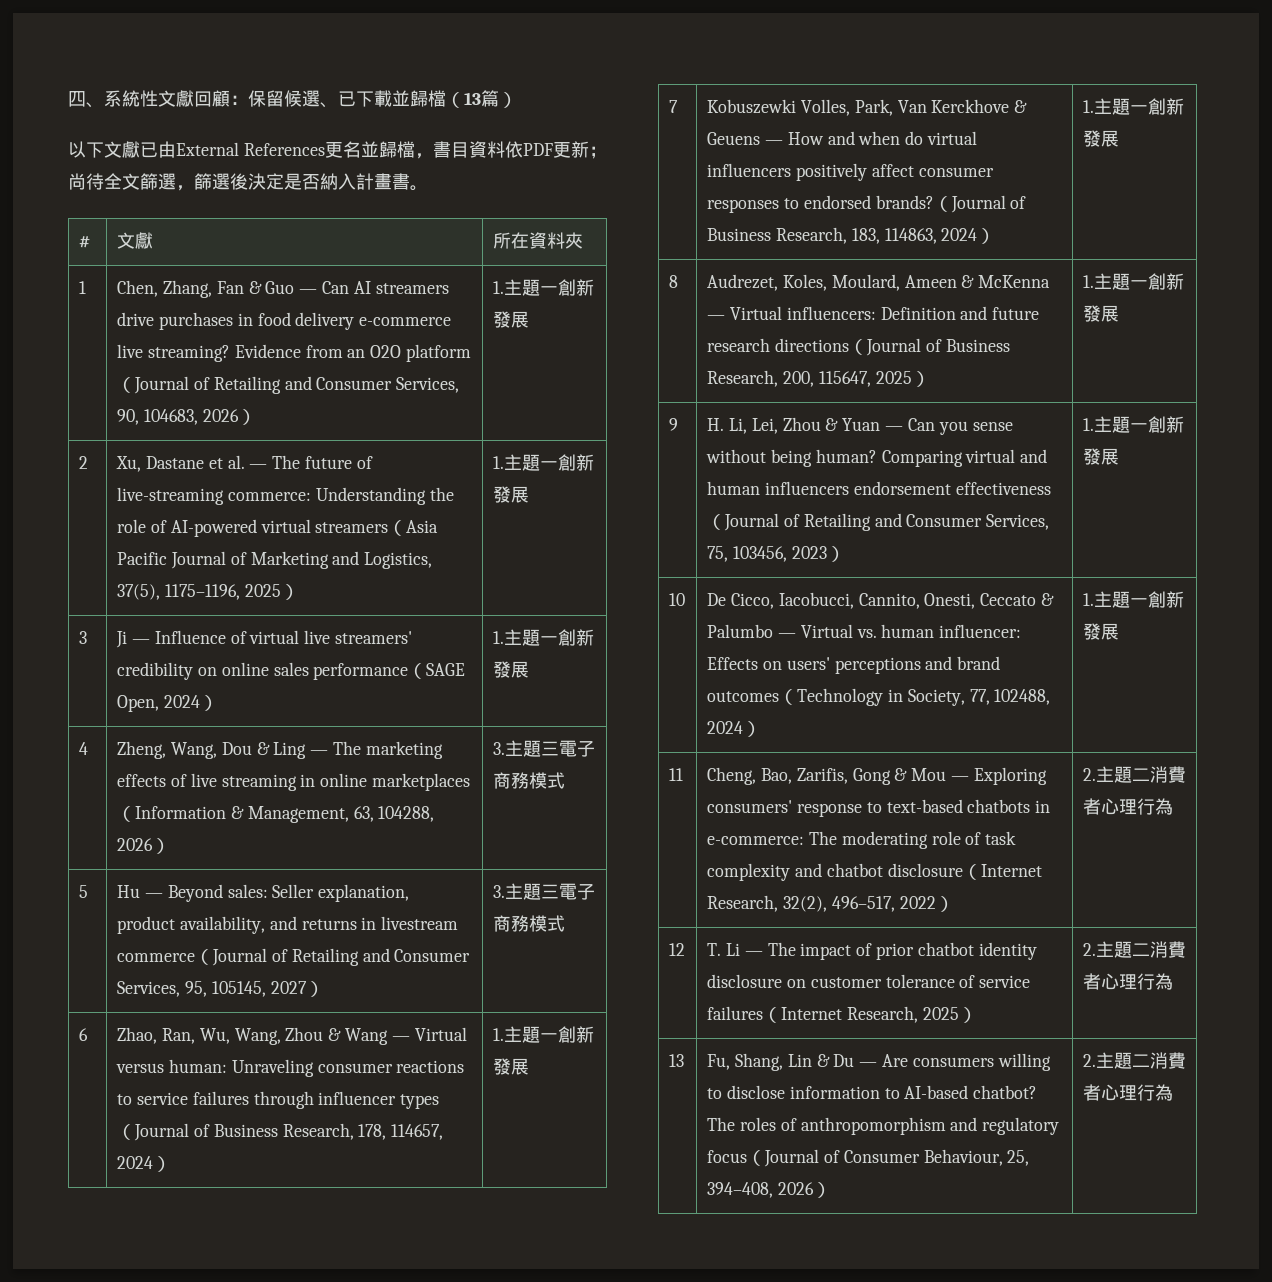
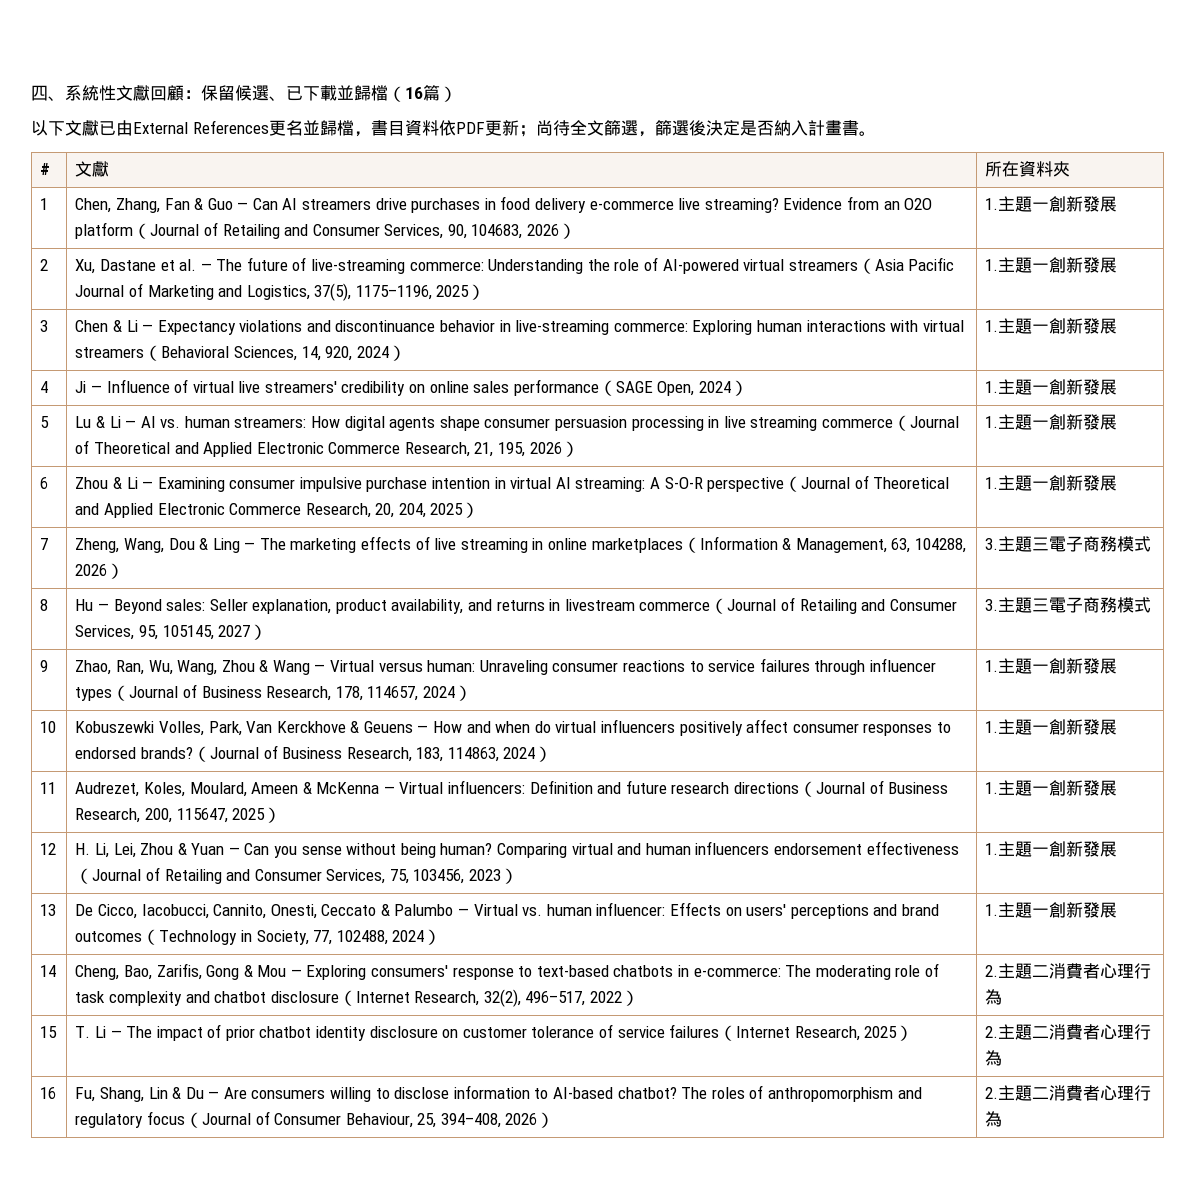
[464,92,481,105] 13 -> [405,87,423,99] 16
(87, 637) none -> [75,320,964,335] [75,345,406,361] [985,318,1118,334] [40,381,49,393] | Chen & Li — Expectancy violations and discontinuance behavior in live-streaming commerce: Exploring human interactions with virtual streamers（Behavioral Sciences, 14, 920, 2024） | 1.主題一創新發展 // 4
[78,742,88,755] 4 -> [40,416,50,428] [75,415,959,431] [75,440,579,457] [985,414,1118,430] [40,477,49,489] [75,475,950,492] [75,502,480,518] [985,475,1118,491] [40,538,49,550] 5 | Lu & Li — AI vs. human streamers: How digital agents shape consumer persuasion processing in live streaming commerce（Journal of Theoretical and Applied Electronic Commerce Research, 21, 195, 2026） | 1.主題一創新發展 // 6 | Zhou & Li — Examining consumer impulsive purchase intention in virtual AI streaming: A S-O-R perspective（Journal of Theoretical and Applied Electronic Commerce Research, 20, 204, 2025） | 1.主題一創新發展 // 7
[78,885,88,898] 5 -> [40,599,49,611] 8
[78,1028,88,1041] 6 -> [40,660,49,672] 9
[668,100,678,113] 7 -> [40,721,57,733] 10
[668,275,678,288] 8 -> [40,782,57,794] 11
[668,418,678,431] 9 -> [40,843,57,855] 12
[668,593,685,606] 10 -> [40,904,57,916] 13
[668,768,683,781] 11 -> [40,965,57,977] 14
[668,943,685,956] 12 -> [40,1026,58,1038] 15
[668,1054,684,1067] 13 -> [40,1087,57,1099] 16

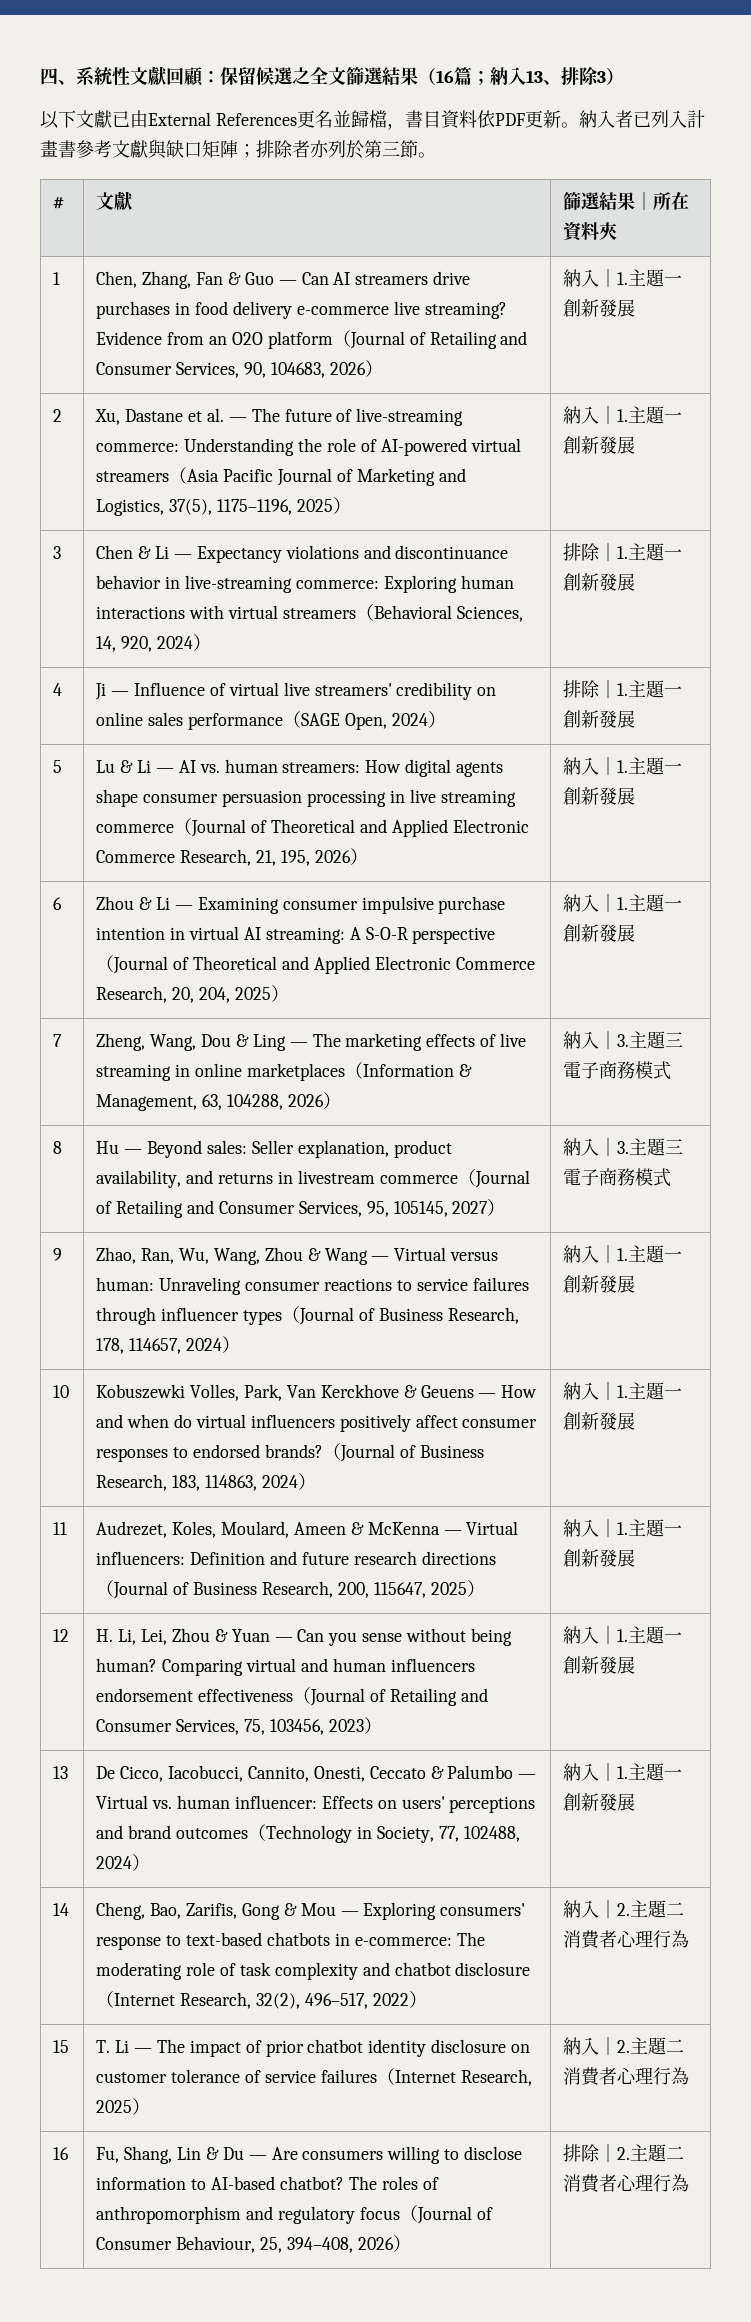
[269,85,440,102] 、已下載並歸檔（16篇 -> [292,67,606,86] 之全文篩選結果（16篇；納入13、排除3
[518,120,859,137] ；尚待全文篩選，篩選後決定是否納入計畫書 -> [560,110,705,128] [40,139,418,159] 。納入者已列入計畫書參考文獻與缺口矩陣；排除者亦列於第三節
(110, 169) none -> [563,192,654,211] 篩選結果｜
(577, 231) none -> [563,269,618,288] 納入｜
(486, 292) none -> [563,406,618,425] 納入｜
(406, 353) none -> [563,543,618,562] 排除｜
(749, 388) none -> [563,680,618,699] 排除｜
(579, 449) none -> [563,757,618,776] 納入｜
(480, 510) none -> [563,894,618,913] 納入｜
(125, 571) none -> [563,1031,618,1050] 納入｜
(268, 632) none -> [563,1138,618,1157] 納入｜
(472, 693) none -> [563,1245,618,1264] 納入｜
(553, 754) none -> [563,1382,618,1401] 納入｜
(282, 815) none -> [563,1519,618,1538] 納入｜
(519, 876) none -> [563,1626,618,1645] 納入｜
(442, 937) none -> [563,1763,618,1782] 納入｜
(640, 998) none -> [563,1900,618,1919] 納入｜
(914, 1033) none -> [563,2037,618,2056] 納入｜
(555, 1120) none -> [563,2144,618,2163] 排除｜

